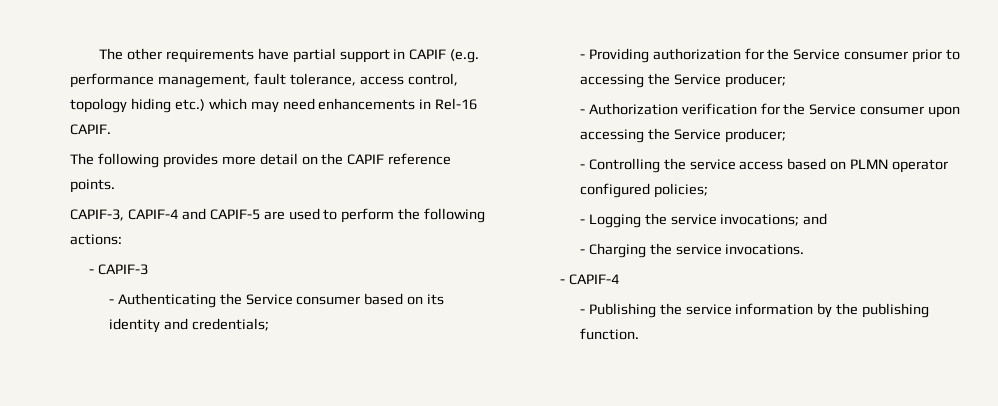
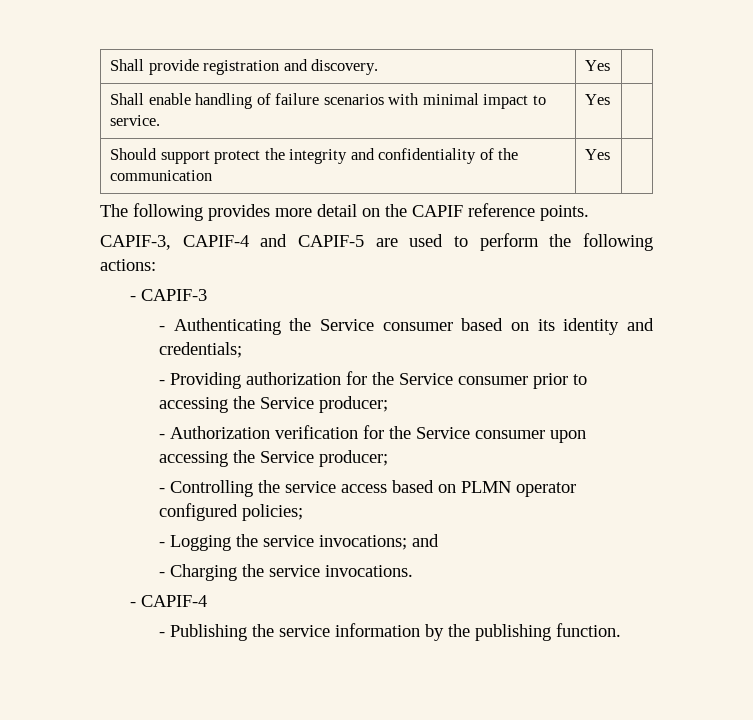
[98,48,480,63] [70,73,458,88] [70,98,478,113] [70,124,111,135] The other requirements have partial support in CAPIF (e.g. performance management, fault tolerance, access control, topology hiding etc.) which may need enhancements in Rel-16 CAPIF. -> [110,59,379,75] [585,60,611,71] [110,93,546,109] [110,115,161,126] [585,94,611,105] [110,148,519,164] [110,170,213,181] [585,149,611,160] Shall provide registration and discovery. | Yes | // Shall enable handling of failure scenarios with minimal impact to service. | Yes | // Should support protect the integrity and confidentiality of the communication | Yes |

